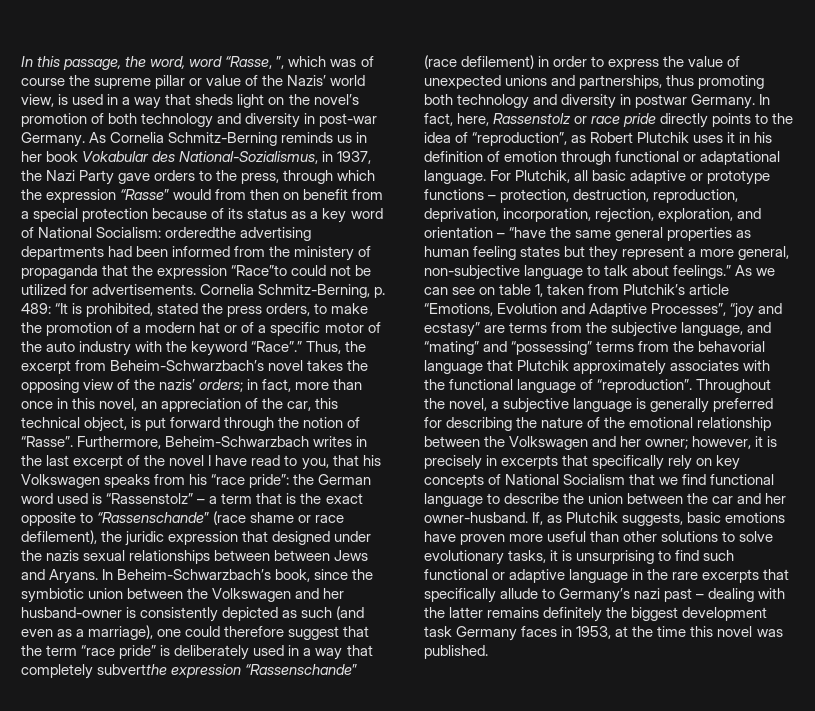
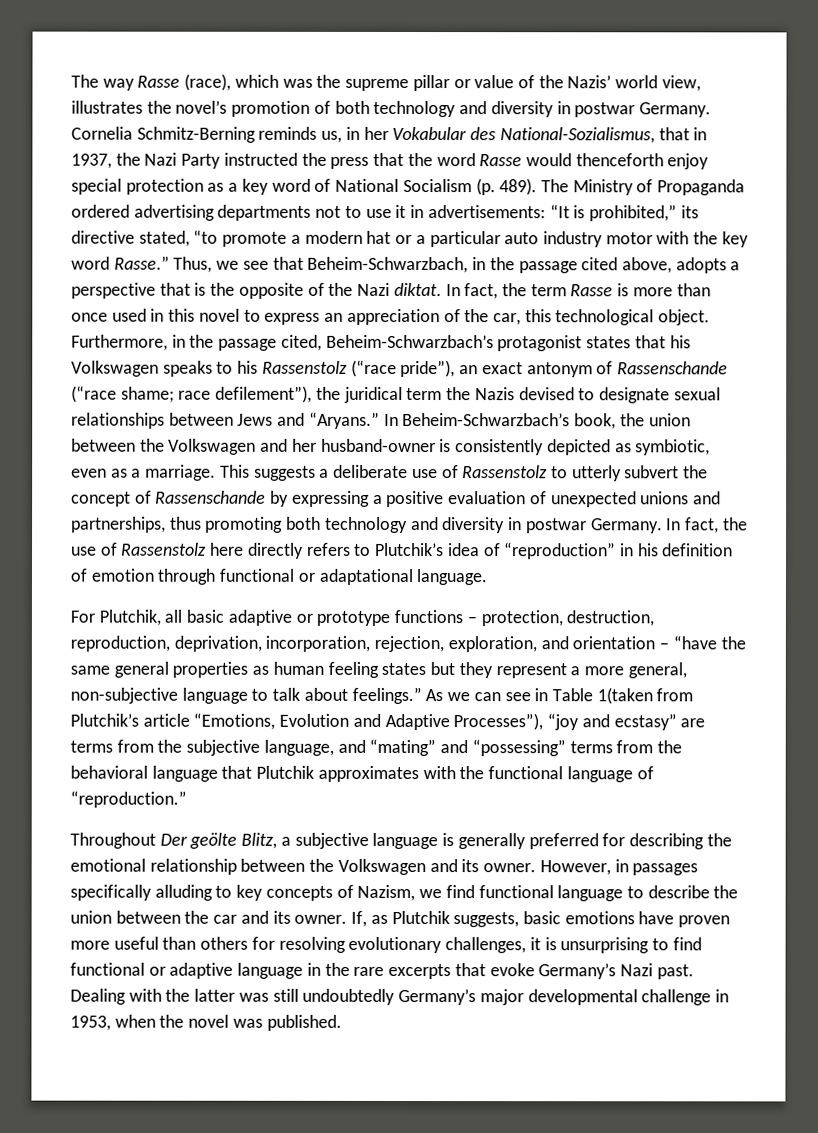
[21,56,374,70] [21,78,65,86] In this passage, the word, word “Rasse, ”, which was of course -> [71,73,313,91] The way Rasse (race), which was
[58,94,285,109] is used in a way that sheds light on -> [71,100,143,114] illustrates
[319,113,378,127] [21,132,107,147] post-war Germany. As -> [574,102,711,118] postwar Germany.
[337,135,353,143] us -> [321,130,343,143] us,
[46,151,79,162] book -> (389, 133) none
(319, 157) none -> [658,127,690,141] that
[118,170,376,184] [21,189,384,203] [21,208,288,222] gave orders to the press, through which the expression “Rasse” would from then on benefit from a special protection because of its status -> [223,152,710,170] [71,178,204,195] instructed the press that the word Rasse would thenceforth enjoy special protection
[96,227,312,241] [21,246,372,261] [21,265,372,279] [21,284,386,298] [21,303,369,317] [21,322,381,336] [21,341,367,356] [21,360,369,374] [21,379,292,393] Socialism: orderedthe advertising departments had been informed from the ministery of propaganda that the expression “Race”to could not be utilized for advertisements. Cornelia Schmitz-Berning, p. 489: “It is prohibited, stated the press orders, to make the promotion of a modern hat or of a specific motor of the auto industry with the keyword “Race”.” Thus, the excerpt from Beheim-Schwarzbach’s novel takes the opposing view of the nazis’ orders; in fact, -> [402,178,746,196] [71,204,699,222] [71,229,749,248] [71,255,741,274] [71,282,630,300] Socialism (p. 489). The Ministry of Propaganda ordered advertising departments not to use it in advertisements: “It is prohibited,” its directive stated, “to promote a modern hat or a particular auto industry motor with the key word Rasse.” Thus, we see that Beheim-Schwarzbach, in the passage cited above, adopts a perspective that is the opposite of the Nazi diktat. In fact, the term Rasse is
(53, 405) none -> [111,308,147,322] used
[99,398,138,411] novel, -> [198,308,321,325] novel to express
[21,417,361,432] [21,436,368,449] [21,455,381,470] [21,474,372,488] [21,493,363,504] [21,511,345,526] [21,530,372,546] [21,550,80,561] technical object, is put forward through the notion of “Rasse”. Furthermore, Beheim-Schwarzbach writes in the last excerpt of the novel I have read to you, that his Volkswagen speaks from his “race pride”: the German word used is “Rassenstolz” – a term that is the exact opposite to “Rassenschande” (race shame or race defilement), the juridic expression that designed under the nazis -> [555,309,711,326] [71,334,691,352] [71,359,728,378] [71,385,670,404] technological object. Furthermore, in the passage cited, Beheim-Schwarzbach’s protagonist states that his Volkswagen speaks to his Rassenstolz (“race pride”), an exact antonym of Rassenschande (“race shame; race defilement”), the juridical term the Nazis devised to designate
[274,550,331,561] between -> (234, 419) none
[49,569,99,584] Aryans. -> [308,411,380,429] “Aryans.”
[314,569,374,580] [21,588,84,603] since the symbiotic -> [619,413,645,427] the
[301,606,365,620] such (and -> [635,439,711,456] symbiotic,
[88,625,370,640] [21,645,373,660] [21,664,358,679] [424,55,724,70] marriage), one could therefore suggest that the term “race pride” is deliberately used in a way that completely subvertthe expression “Rassenschande” (race defilement) in order to express the value -> [145,464,709,482] [71,490,527,508] marriage. This suggests a deliberate use of Rassenstolz to utterly subvert the concept of Rassenschande by expressing a positive evaluation
[457,113,794,128] [424,132,736,146] here, Rassenstolz or race pride directly points to the idea of “reproduction”, as Robert Plutchik uses it -> [722,517,748,531] [71,542,617,560] the use of Rassenstolz here directly refers to Plutchik’s idea of “reproduction”
(486, 177) none -> (488, 577) //
[479,284,585,297] on table 1, taken -> [534,687,653,705] in Table 1(taken
[651,303,727,316] Processes”, -> [453,713,544,731] Processes”),
[698,341,766,352] behavorial -> [70,765,148,779] behavioral
[573,360,740,375] approximately associates -> [317,765,419,783] approximates
[597,379,772,393] [424,398,488,411] “reproduction”. Throughout the novel, -> [70,790,187,808] [70,832,278,849] “reproduction.” // Throughout Der geölte Blitz,
[541,417,626,428] nature of the -> (732, 840) none
[620,436,778,449] [424,455,741,470] [424,474,656,488] her owner; however, it is precisely in excerpts that specifically rely on key concepts of National Socialism that -> [461,859,699,876] [70,884,416,902] its owner. However, in passages specifically alluding to key concepts of Nazism,
[765,493,787,504] [424,512,528,523] her owner-husband. -> [272,910,348,924] its owner.
[623,531,774,542] [424,550,547,565] other solutions to solve evolutionary tasks, -> [200,936,527,954] others for resolving evolutionary challenges,
[703,550,735,561] such -> (702, 944) none
[424,588,786,603] [424,607,768,622] [424,626,714,641] specifically allude to Germany’s nazi past – dealing with the latter remains definitely the biggest development task Germany faces in 1953, at the time this -> [489,963,694,980] [70,988,729,1006] [70,1014,185,1031] evoke Germany’s Nazi past. Dealing with the latter was still undoubtedly Germany’s major developmental challenge in 1953, when the

